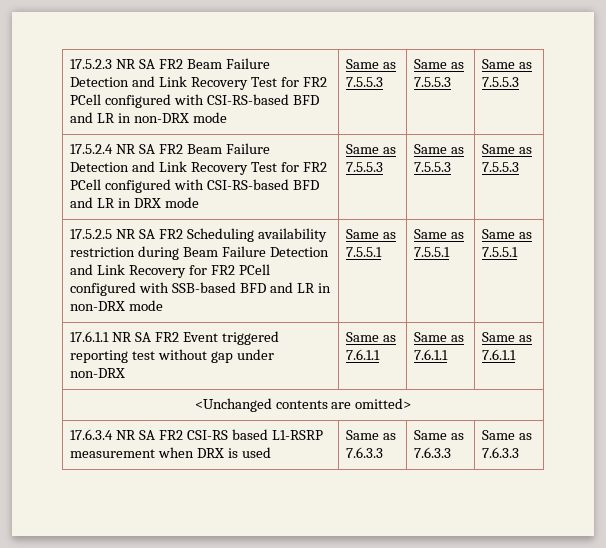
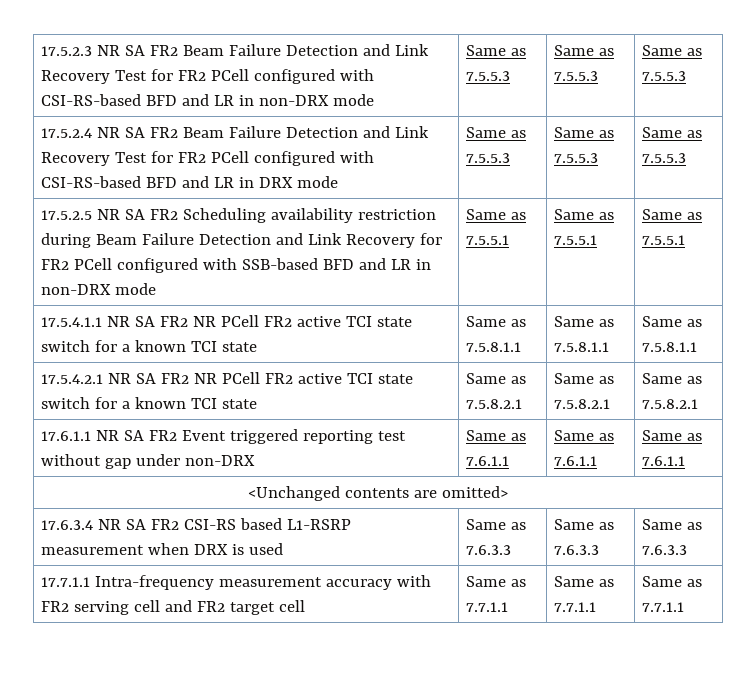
(519, 252) none -> [40,315,412,327] [40,340,257,352] [465,316,526,327] [465,342,521,352] [553,316,614,327] [553,342,609,352] [641,316,702,327] [641,342,697,352] [40,372,413,384] [40,397,257,409] [465,373,526,384] [465,399,522,409] [553,373,614,384] [553,399,610,409] [641,373,702,384] [641,399,698,409] // 17.5.4.1.1 NR SA FR2 NR PCell FR2 active TCI state switch for a known TCI state | Same as 7.5.8.1.1 | Same as 7.5.8.1.1 | Same as 7.5.8.1.1 // 17.5.4.2.1 NR SA FR2 NR PCell FR2 active TCI state switch for a known TCI state | Same as 7.5.8.2.1 | Same as 7.5.8.2.1 | Same as 7.5.8.2.1
(520, 452) none -> [40,575,431,590] [40,600,305,615] [465,576,526,587] [465,602,508,612] [553,576,614,587] [553,602,596,612] [641,576,702,587] [641,602,684,612] // 17.7.1.1 Intra-frequency measurement accuracy with FR2 serving cell and FR2 target cell | Same as 7.7.1.1 | Same as 7.7.1.1 | Same as 7.7.1.1

